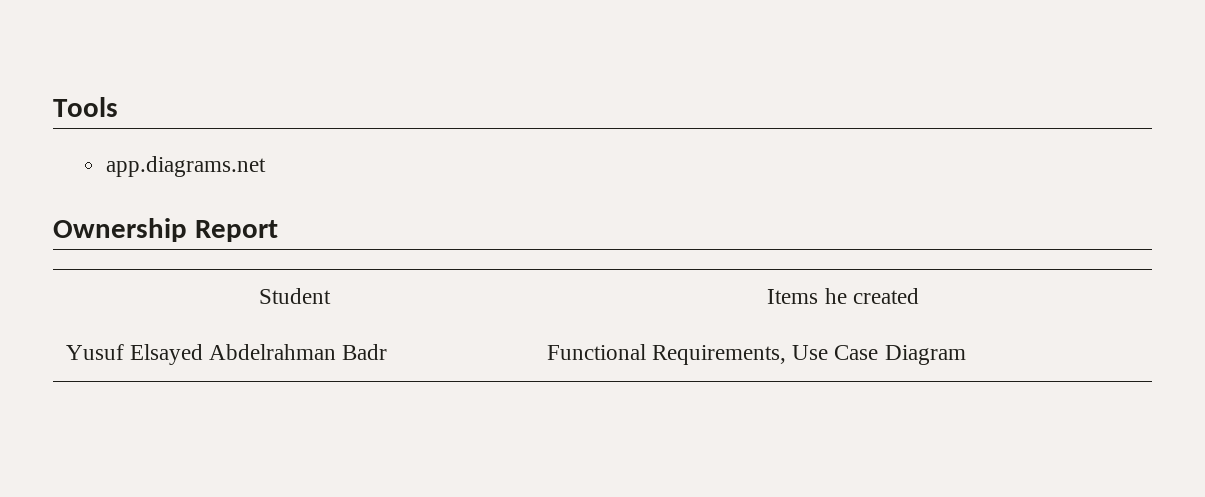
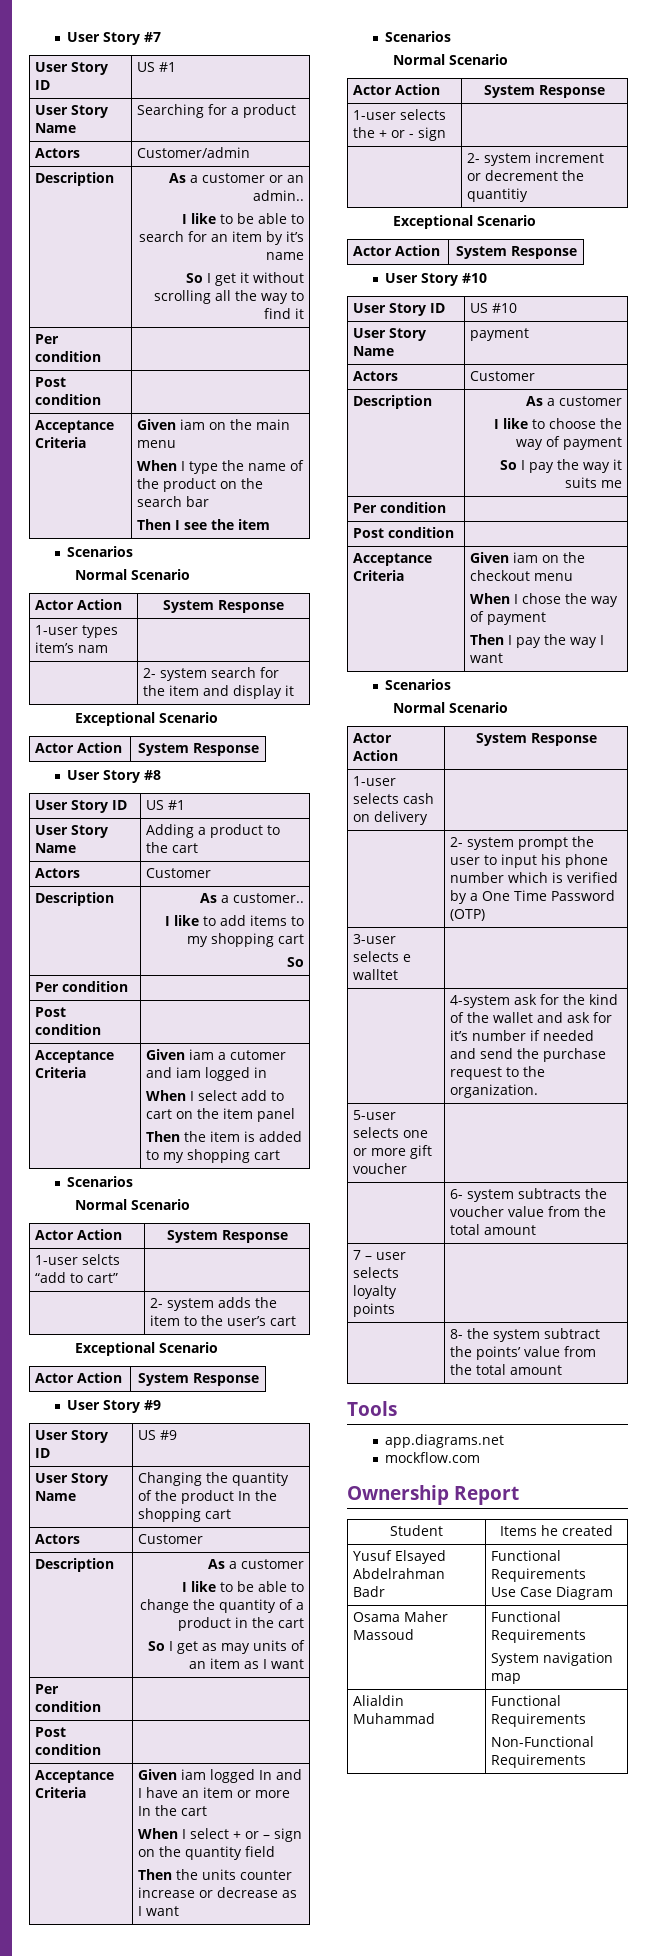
(53, 107) none -> [66,32,161,45] [35,62,109,75] [35,80,51,90] [137,62,177,72] [35,105,109,118] [35,123,77,133] [137,104,297,118] [35,148,81,158] [137,147,251,158] [35,172,115,186] [168,173,304,183] [252,190,304,201] [181,213,304,224] [138,231,304,245] [265,252,304,260] [185,272,304,286] [153,290,304,304] [263,308,304,319] [35,334,60,344] [35,351,102,362] [35,377,67,387] [35,394,102,405] [35,420,115,433] [35,437,87,448] [137,419,291,430] [137,440,177,448] [137,460,305,474] [137,478,264,492] [137,496,210,507] [137,519,271,530] [66,546,133,557] [74,569,190,580] [35,599,123,610] [163,600,284,613] [35,625,119,638] [35,642,109,653] [143,667,280,681] [143,685,295,699] [74,712,218,726] [35,742,123,753] [137,743,259,756] [66,770,161,783] [35,800,128,813] [146,800,186,810] [35,825,109,838] [35,843,77,853] [146,824,281,838] [146,842,199,853] [35,868,81,878] [146,868,212,878] [35,892,115,906] [199,893,304,903] [164,915,304,926] [186,933,304,947] [286,957,304,967] [35,981,129,992] [35,1007,67,1017] [35,1024,102,1035] [35,1050,115,1063] [35,1067,87,1078] [146,1049,287,1060] [146,1067,268,1081] [146,1090,285,1101] [146,1108,296,1122] [146,1131,303,1142] [146,1149,281,1163] [66,1176,133,1187] [74,1199,190,1210] [35,1229,123,1240] [166,1230,288,1243] [35,1254,121,1265] [35,1272,119,1283] [150,1297,278,1311] [150,1315,297,1326] [74,1342,218,1356] [35,1372,123,1383] [137,1373,259,1386] [66,1400,161,1413] [35,1430,109,1443] [35,1448,51,1458] [138,1430,178,1440] [35,1473,109,1486] [35,1491,77,1501] [138,1472,290,1486] [138,1490,278,1504] [138,1508,232,1522] [35,1534,81,1544] [138,1534,204,1544] [35,1558,115,1572] [207,1559,304,1569] [181,1581,304,1592] [139,1599,304,1613] [177,1617,304,1631] [147,1640,305,1654] [188,1658,304,1669] [35,1684,60,1694] [35,1701,102,1712] [35,1727,67,1737] [35,1744,102,1755] [35,1770,115,1783] [35,1787,87,1798] [138,1769,303,1783] [138,1787,291,1798] [138,1805,208,1816] [138,1828,303,1842] [138,1846,276,1860] [138,1869,293,1880] [138,1887,298,1898] [138,1906,180,1916] [384,31,451,42] [392,54,508,65] [353,84,441,95] [484,85,605,98] [353,109,447,120] [353,127,447,141] [467,152,605,166] [467,170,585,181] [467,188,529,202] [392,215,536,229] [353,245,441,256] [455,246,577,259] [384,273,487,286] [353,303,446,316] [470,303,518,313] [353,328,427,341] [353,346,395,356] [470,328,530,341] [353,371,399,381] [470,371,536,381] [353,395,433,409] [525,396,622,406] [493,418,622,429] [515,436,622,450] [499,459,622,473] [564,477,622,488] [353,502,447,513] [353,527,455,538] [353,553,433,566] [353,570,405,581] [470,552,586,563] [470,570,574,581] [470,593,619,607] [470,611,547,625] [470,634,605,648] [470,653,504,663] [384,679,451,690] [392,702,508,713] [353,733,393,743] [353,750,399,761] [475,733,597,746] [353,776,397,786] [353,793,435,804] [353,811,429,825] [450,836,595,850] [450,854,609,868] [450,872,619,883] [450,890,616,904] [450,909,486,921] [353,934,397,944] [353,951,412,962] [353,969,399,980] [450,994,619,1008] [450,1012,613,1023] [450,1030,595,1041] [450,1048,607,1062] [450,1066,546,1080] [450,1084,539,1098] [353,1110,397,1120] [353,1127,429,1138] [353,1145,433,1159] [353,1163,408,1174] [450,1188,608,1202] [450,1206,607,1217] [450,1224,537,1235] [353,1250,407,1260] [353,1267,400,1278] [353,1285,398,1299] [353,1303,396,1317] [450,1328,601,1342] [450,1346,597,1360] [450,1364,563,1375] User Story #7 // User Story ID | US #1 // User Story Name | Searching for a product // Actors | Customer/admin // Description | As a customer or an admin.. // I like to be able to search for an item by it’s name // So I get it without scrolling all the way to find it // Per condition | // Post condition | // Acceptance Criteria | Given iam on the main menu // When I type the name of the product on the search bar // Then I see the item // Scenarios // Normal Scenario // Actor Action | System Response // 1-user types item’s nam | // | 2- system search for the item and display it // Exceptional Scenario // Actor Action | System Response // User Story #8 // User Story ID | US #1 // User Story Name | Adding a product to the cart // Actors | Customer // Description | As a customer.. // I like to add items to my shopping cart // So // Per condition | // Post condition | // Acceptance Criteria | Given iam a cutomer and iam logged in // When I select add to cart on the item panel // Then the item is added to my shopping cart // Scenarios // Normal Scenario // Actor Action | System Response // 1-user selcts “add to cart” | // | 2- system adds the item to the user’s cart // Exceptional Scenario // Actor Action | System Response // User Story #9 // User Story ID | US #9 // User Story Name | Changing the quantity of the product In the shopping cart // Actors | Customer // Description | As a customer // I like to be able to change the quantity of a product in the cart // So I get as may units of an item as I want // Per condition | // Post condition | // Acceptance Criteria | Given iam logged In and I have an item or more In the cart // When I select + or – sign on the quantity field // Then the units counter increase or decrease as I want // Scenarios // Normal Scenario // Actor Action | System Response // 1-user selects the + or - sign | // | 2- system increment or decrement the quantitiy // Exceptional Scenario // Actor Action | System Response // User Story #10 // User Story ID | US #10 // User Story Name | payment // Actors | Customer // Description | As a customer // I like to choose the way of payment // So I pay the way it suits me // Per condition | // Post condition | // Acceptance Criteria | Given iam on the checkout menu // When I chose the way of payment // Then I pay the way I want // Scenarios // Normal Scenario // Actor Action | System Response // 1-user selects cash on delivery | // | 2- system prompt the user to input his phone number which is verified by a One Time Password (OTP) // 3-user selects e walltet | // | 4-system ask for the kind of the wallet and ask for it’s number if needed and send the purchase request to the organization. // 5-user selects one or more gift voucher | // | 6- system subtracts the voucher value from the total amount // 7 – user selects loyalty points | // | 8- the system subtract the points’ value from the total amount //
(266, 166) none -> [384,1452,480,1463] // mockflow.com
[651,345,786,365] Requirements, -> [491,1568,587,1582] Requirements //
(966, 355) none -> [353,1611,449,1622] [353,1629,415,1640] [491,1611,562,1622] [491,1629,587,1643] [491,1652,614,1666] [491,1673,522,1684] [353,1695,405,1706] [353,1713,436,1724] [491,1695,562,1706] [491,1713,587,1727] [491,1736,595,1747] [491,1754,587,1768] // Osama Maher Massoud | Functional Requirements // System navigation map // Alialdin Muhammad | Functional Requirements // Non-Functional Requirements

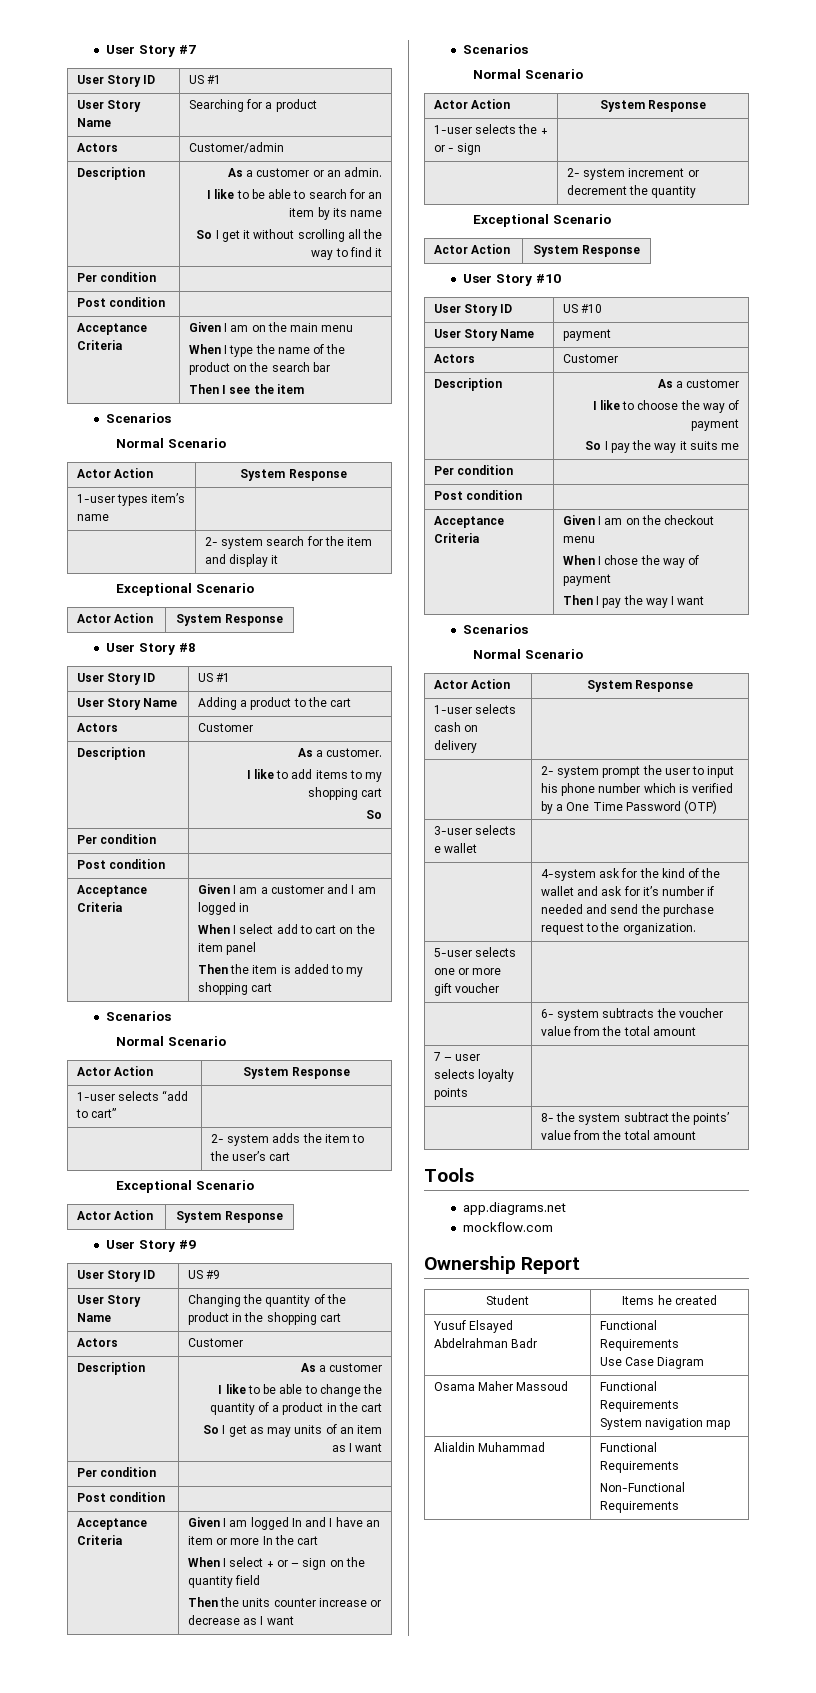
[252,190,304,201] admin.. -> [343,167,382,177] admin.
[285,231,304,242] it’s -> [332,208,347,217] its
[180,419,206,430] iam -> [224,323,249,332] I am
[78,645,109,653] nam -> [77,514,110,521] name
[232,893,304,903] customer.. -> [325,748,382,757] customer.
[189,1049,287,1060] [146,1067,202,1078] iam a cutomer and iam -> [233,884,376,894] I am a customer and I am
[82,1254,121,1265] selcts -> [118,1091,160,1101] selects
[238,1491,252,1501] In -> [232,1313,243,1322] in
[181,1769,207,1780] iam -> [223,1518,248,1527] I am
[467,188,529,202] quantitiy -> [651,186,697,198] quantity
[513,552,539,563] iam -> [598,516,623,525] I am
[353,969,399,980] walltet -> [444,843,478,853] wallet

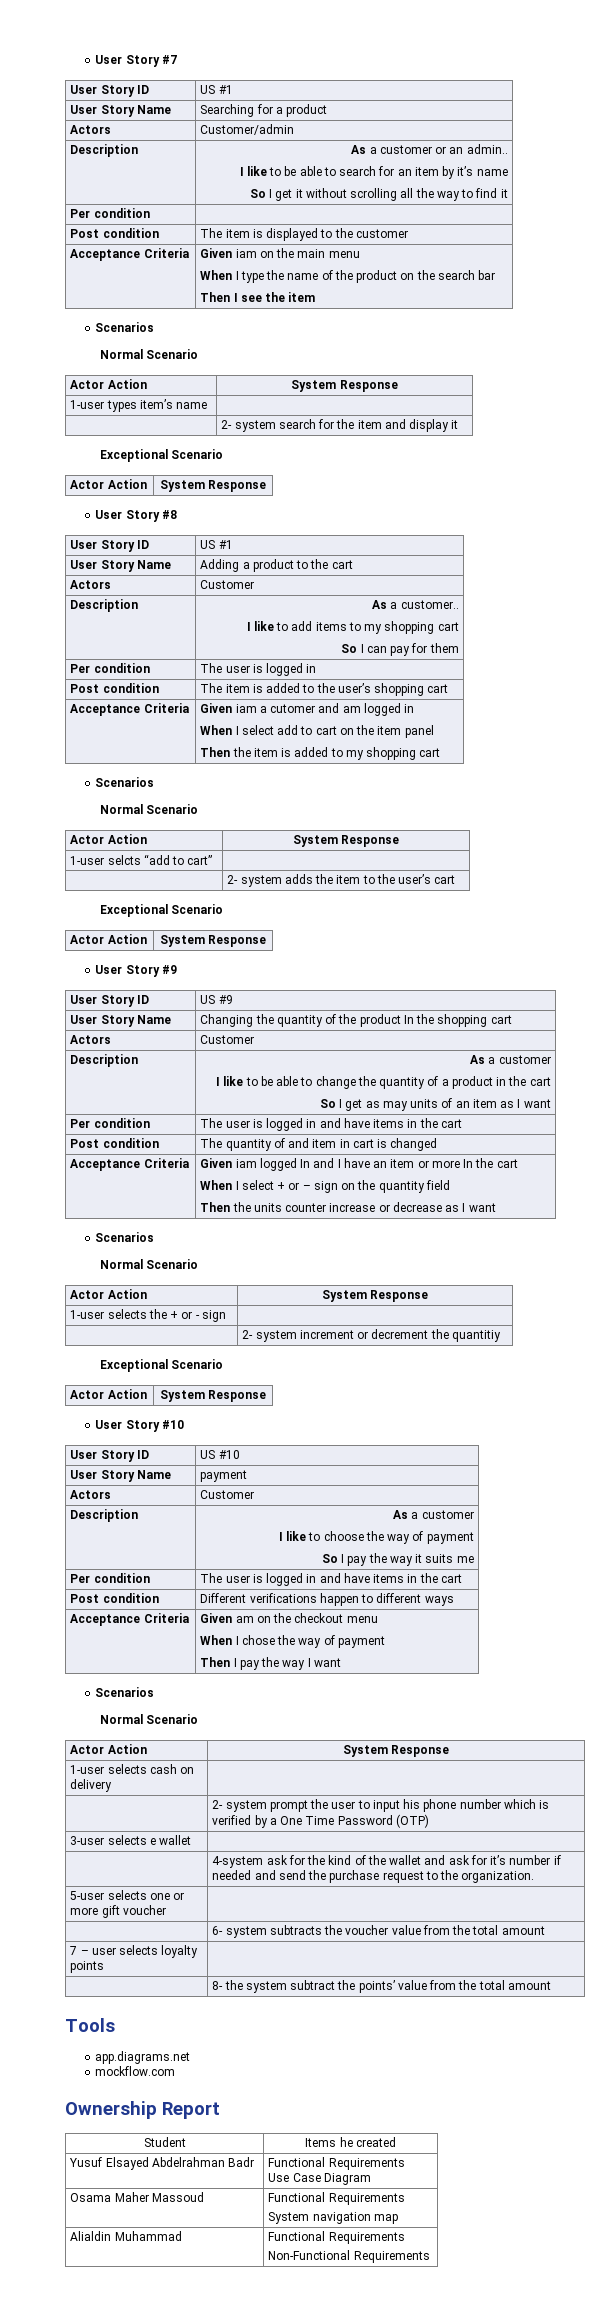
[343,167,382,177] admin. -> [466,144,508,154] admin..
[332,208,347,217] its -> [457,166,474,176] it’s
[77,323,148,335] [77,340,123,350] [189,322,249,332] // Acceptance Criteria | Given I am -> [200,228,408,241] [70,248,189,261] [200,248,257,258] The item is displayed to the customer // Acceptance Criteria | Given iam
[325,748,382,757] customer. -> [400,600,459,609] customer..
[77,834,157,844] [77,859,166,869] [77,885,148,897] [77,902,123,912] [198,884,355,894] // Per condition | // Post condition | // Acceptance Criteria | Given I am a customer and I -> [360,643,459,656] [70,663,150,673] [200,663,317,676] [70,683,159,693] [200,683,449,696] [70,703,189,716] [200,703,340,713] I can pay for them // Per condition | The user is logged in // Post condition | The item is added to the user’s shopping cart // Acceptance Criteria | Given iam a cutomer and
[118,1091,160,1101] selects -> [107,855,141,865] selcts
[232,1313,243,1322] in -> [403,1015,414,1024] In
[77,1492,166,1502] [77,1518,148,1530] [77,1535,123,1545] [188,1517,248,1527] // Post condition | // Acceptance Criteria | Given I am -> [200,1118,462,1131] [70,1138,159,1148] [200,1138,438,1151] [70,1158,189,1171] [200,1158,257,1168] The user is logged in and have items in the cart // Post condition | The quantity of and item in cart is changed // Acceptance Criteria | Given iam
[651,186,697,198] quantity -> [451,1330,501,1342] quantitiy
[434,490,523,500] [434,516,505,528] [434,533,480,543] [563,515,602,525] // Post condition | // Acceptance Criteria | Given I -> [200,1573,462,1586] [70,1593,159,1603] [200,1593,454,1606] [70,1613,189,1626] [200,1613,233,1623] The user is logged in and have items in the cart // Post condition | Different verifications happen to different ways // Acceptance Criteria | Given

